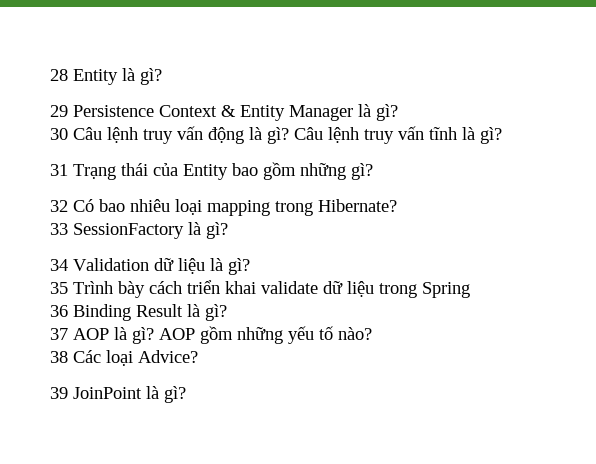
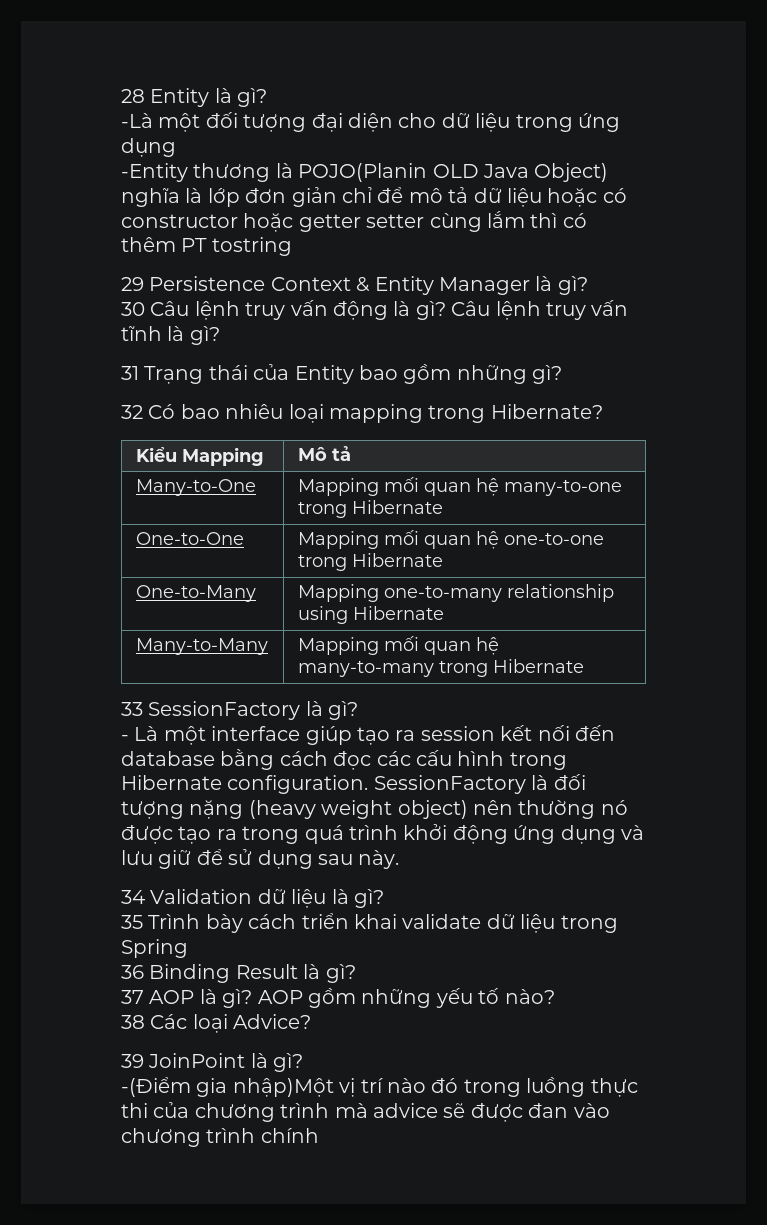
(162, 76) none -> [121,112,620,132] [121,138,176,157] [121,163,609,182] [121,187,627,207] [121,211,587,232] [121,237,292,256] // -Là một đối tượng đại diện cho dữ liệu trong ứng dụng // -Entity thương là POJO(Planin OLD Java Object) nghĩa là lớp đơn giản chỉ để mô tả dữ liệu hoặc có constructor hoặc getter setter cùng lắm thì có thêm PT tostring
[50,222,228,239] // 33 SessionFactory là gì? -> [135,446,264,466] [297,446,351,461] [135,479,256,496] [297,477,622,496] [297,500,443,518] [135,532,244,545] [297,530,604,549] [297,553,443,571] [135,585,256,602] [297,584,614,602] [297,606,444,624] [135,638,268,655] [297,636,499,655] [297,659,584,677] [121,701,359,720] [121,725,615,745] [121,749,567,770] [121,774,586,794] [121,800,628,819] [121,824,644,844] [121,849,400,869] // Kiểu Mapping | Mô tả // Many-to-One | Mapping mối quan hệ many-to-one trong Hibernate // One-to-One | Mapping mối quan hệ one-to-one trong Hibernate // One-to-Many | Mapping one-to-many relationship using Hibernate // Many-to-Many | Mapping mối quan hệ many-to-many trong Hibernate // 33 SessionFactory là gì? // - Là một interface giúp tạo ra session kết nối đến database bằng cách đọc các cấu hình trong Hibernate configuration. SessionFactory là đối tượng nặng (heavy weight object) nên thường nó được tạo ra trong quá trình khởi động ứng dụng và lưu giữ để sử dụng sau này.
(186, 394) none -> [121,1077,638,1097] [121,1102,610,1122] [121,1128,319,1147] // -(Điểm gia nhập)Một vị trí nào đó trong luồng thực thi của chương trình mà advice sẽ được đan vào chương trình chính

